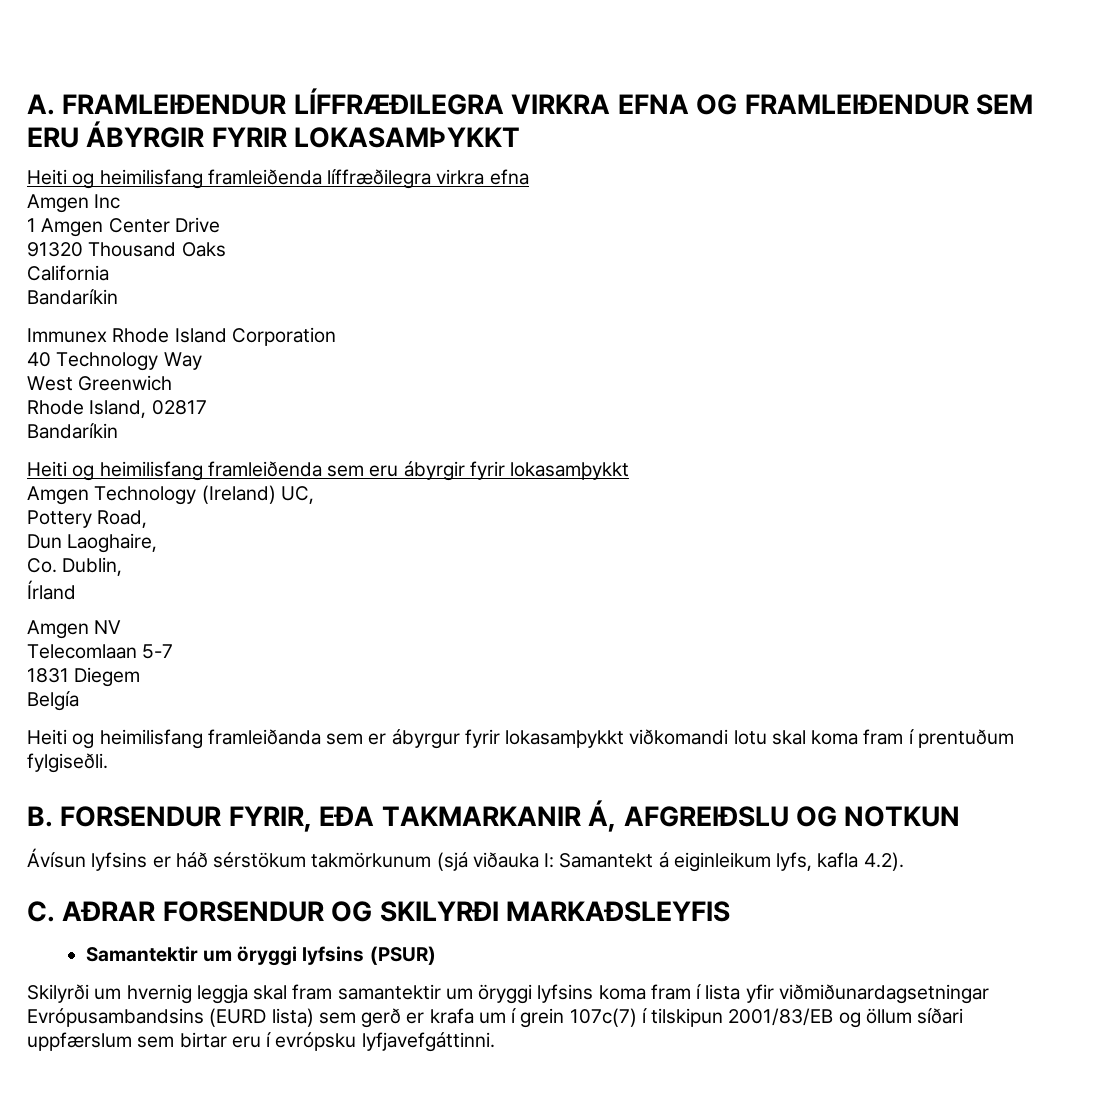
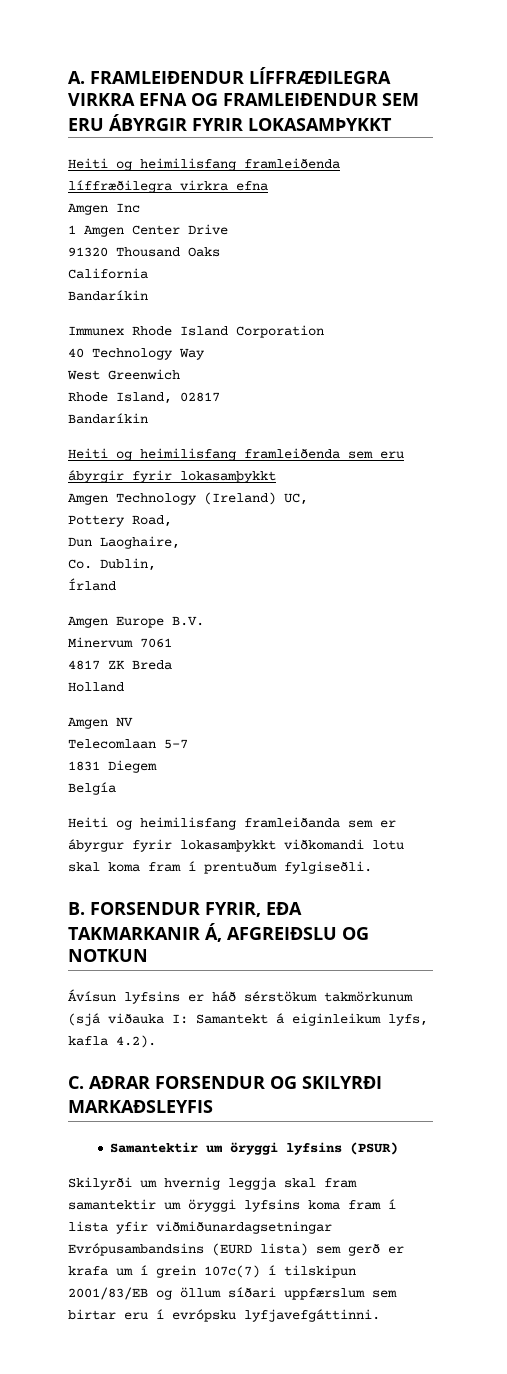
(76, 590) none -> [68,616,204,628] [68,637,172,648] [68,660,172,670] [68,682,124,692] // Amgen Europe B.V. // Minervum 7061 // 4817 ZK Breda // Holland

